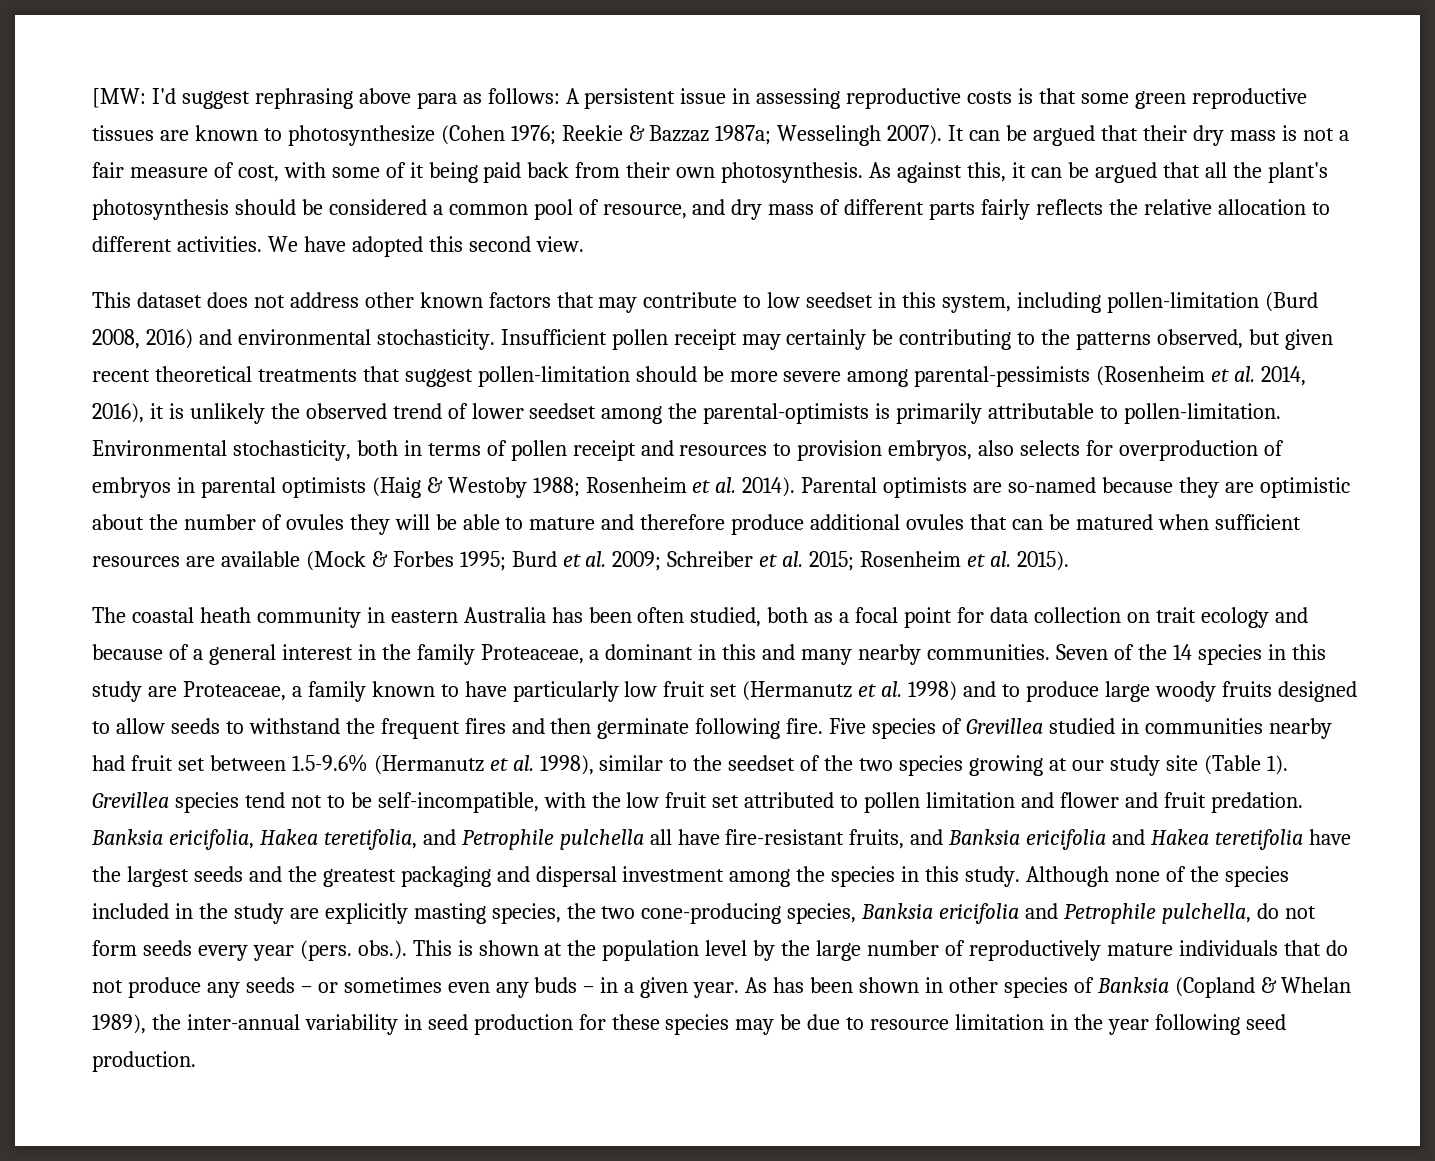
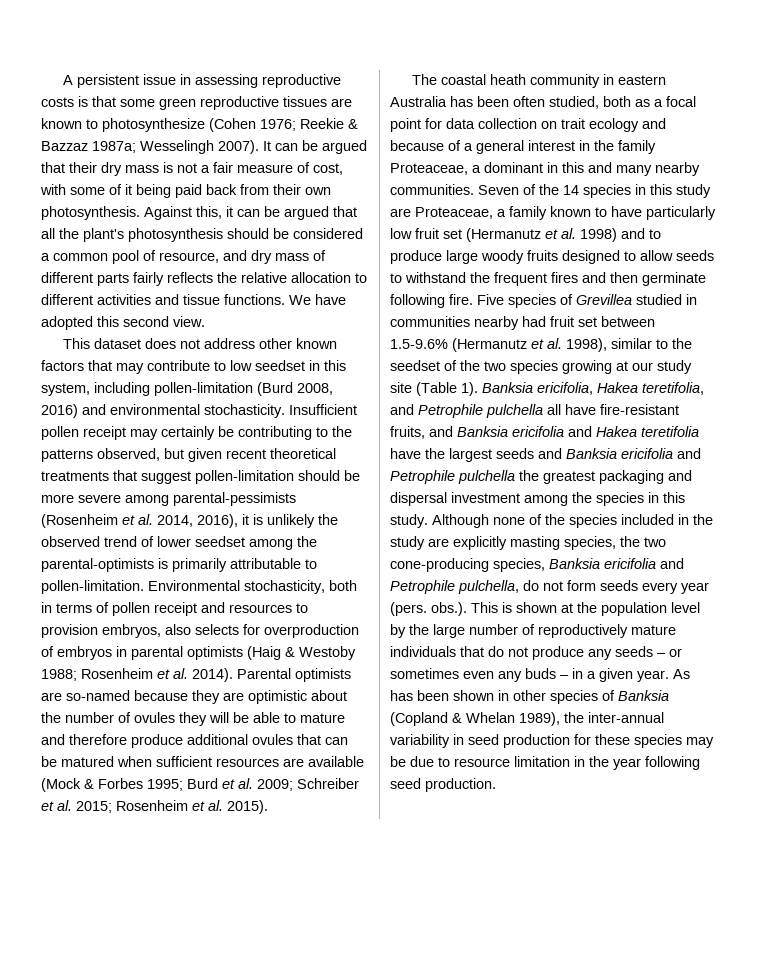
[92,88,560,109] [MW: I'd suggest rephrasing above para as follows: -> (62, 80) none
[869,162,963,183] As against -> [144,206,192,220] Against
[176,236,262,252] activities. -> [97,294,285,305] activities and tissue functions.
[92,792,1303,813] Grevillea species tend not to be self-incompatible, with the low fruit set attributed to pollen limitation and flower and fruit predation. -> (478, 389) none
(282, 874) none -> [566,448,701,459] [390,470,515,484] Banksia ericifolia and Petrophile pulchella

